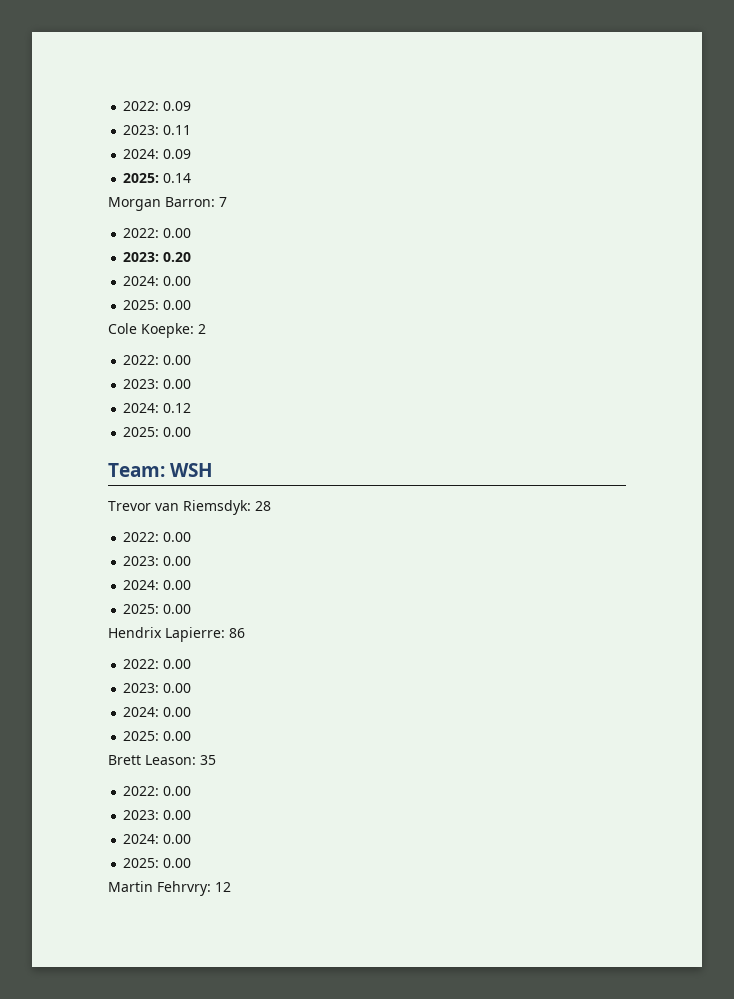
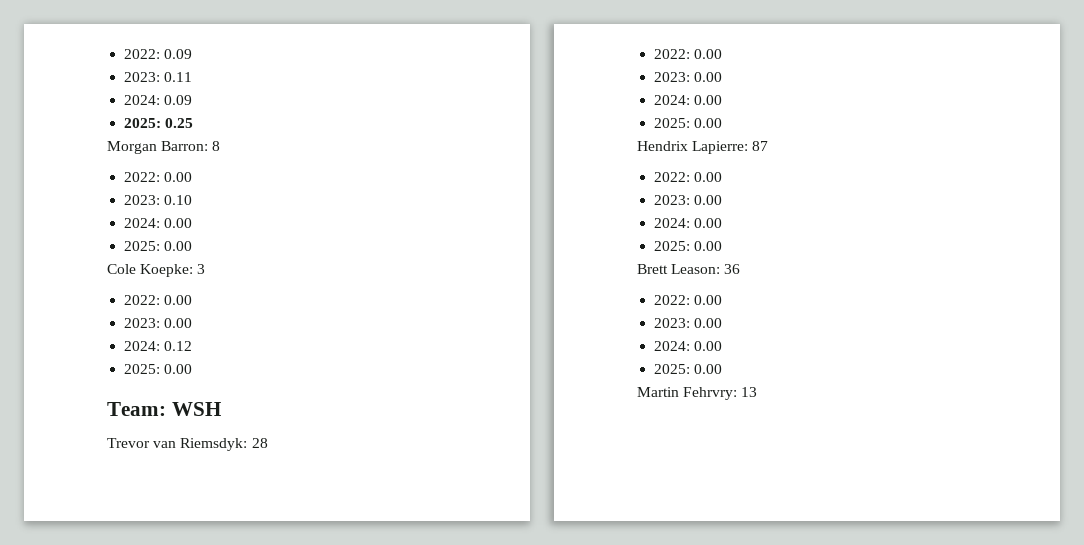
[163,173,192,183] 0.14 -> [165,118,194,128] 0.25
[219,197,227,207] [123,228,192,238] [123,252,192,262] 7 // 2022: 0.00 // 2023: 0.20 -> [212,141,221,151] [124,172,193,182] [124,195,193,205] 8 // 2022: 0.00 // 2023: 0.10
[198,324,206,334] 2 -> [197,264,206,274] 3
[229,628,245,638] 86 -> [752,141,769,151] 87
[200,755,216,765] 35 -> [724,264,741,274] 36
[215,882,231,892] 12 -> [741,387,758,397] 13

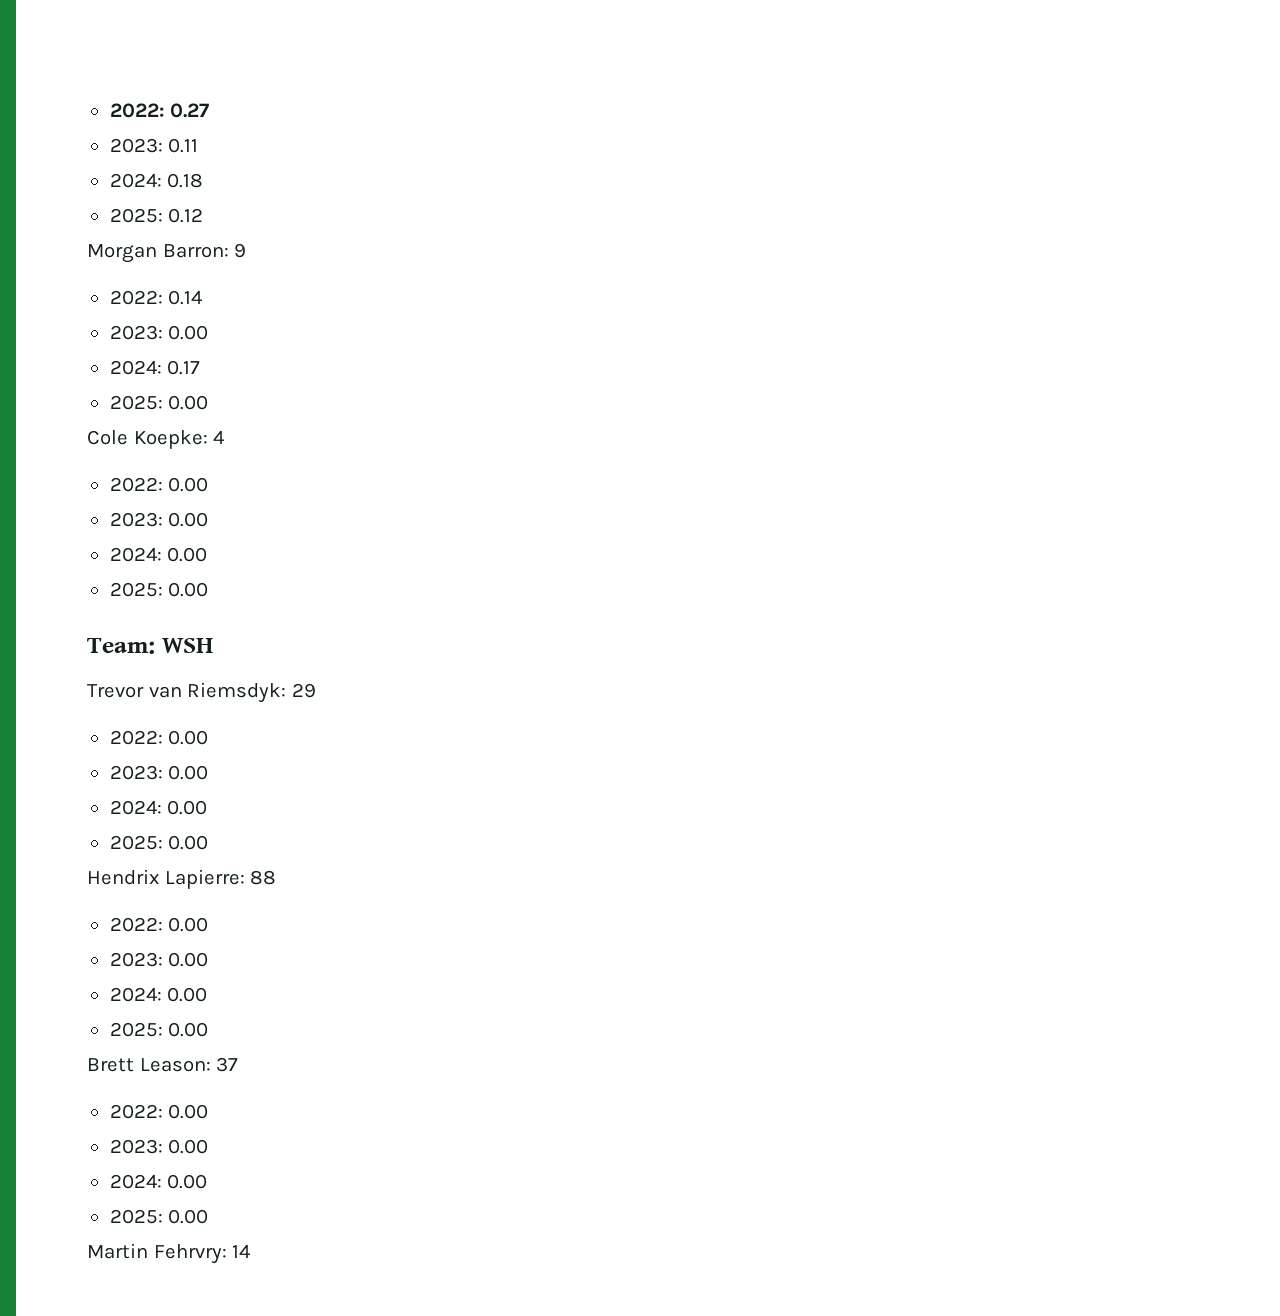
[124,49,193,59] 2022: 0.09 -> [109,103,210,118] 2022: 0.27
[164,95,193,105] [124,118,194,128] 0.09 // 2025: 0.25 -> [167,173,204,188] [109,208,204,223] 0.18 // 2025: 0.12
[212,141,221,151] [124,172,193,182] [124,195,193,205] [124,218,193,228] 8 // 2022: 0.00 // 2023: 0.10 // 2024: 0.00 -> [234,243,247,258] [109,290,203,305] [109,325,209,340] [109,360,201,375] 9 // 2022: 0.14 // 2023: 0.00 // 2024: 0.17
[197,264,206,274] [124,295,193,305] [124,318,193,328] [124,341,193,351] 3 // 2022: 0.00 // 2023: 0.00 // 2024: 0.12 -> [213,430,225,444] [109,477,209,492] [109,512,209,527] [109,547,208,562] 4 // 2022: 0.00 // 2023: 0.00 // 2024: 0.00
[251,438,268,448] 28 -> [291,683,316,698] 29
[752,141,769,151] 87 -> [250,870,277,885] 88
[724,264,741,274] 36 -> [216,1057,239,1072] 37
[741,387,758,397] 13 -> [232,1244,251,1258] 14

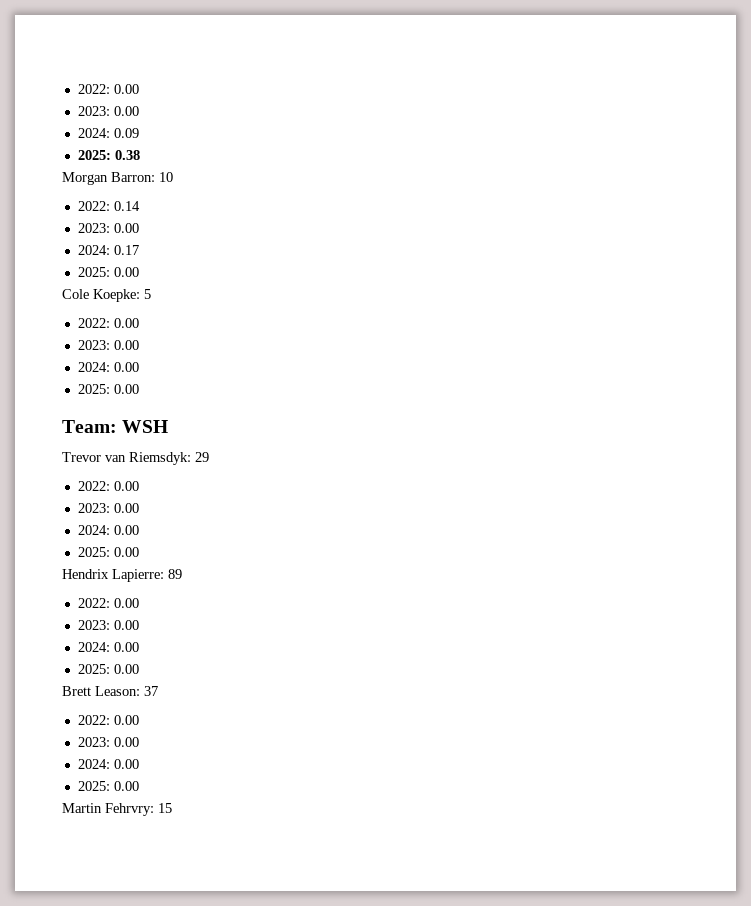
[109,103,210,118] [109,138,199,153] [109,173,204,188] [109,208,204,223] 2022: 0.27 // 2023: 0.11 // 2024: 0.18 // 2025: 0.12 -> [77,84,139,94] [77,106,139,116] [77,128,139,138] [77,150,140,160] 2022: 0.00 // 2023: 0.00 // 2024: 0.09 // 2025: 0.38
[234,243,247,258] 9 -> [159,172,173,182] 10
[213,430,225,444] 4 -> [144,289,151,299] 5
[250,870,277,885] 88 -> [168,569,182,579] 89
[232,1244,251,1258] 14 -> [158,803,172,813] 15

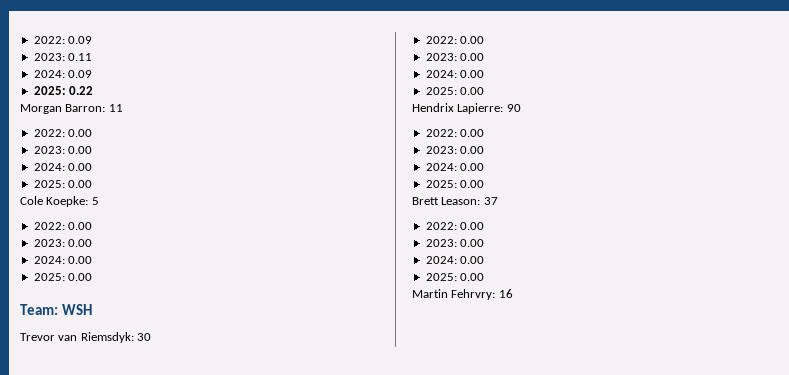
[77,84,139,94] [77,106,139,116] [77,128,139,138] [77,150,140,160] [62,172,173,185] [77,201,140,211] [77,223,139,233] [77,245,139,255] 2022: 0.00 // 2023: 0.00 // 2024: 0.09 // 2025: 0.38 // Morgan Barron: 10 // 2022: 0.14 // 2023: 0.00 // 2024: 0.17 -> [33,36,93,44] [33,53,93,61] [33,70,93,78] [33,86,94,95] [20,104,123,114] [33,129,93,137] [33,146,93,154] [33,163,93,171] 2022: 0.09 // 2023: 0.11 // 2024: 0.09 // 2025: 0.22 // Morgan Barron: 11 // 2022: 0.00 // 2023: 0.00 // 2024: 0.00
[195,452,209,462] 29 -> [137,333,152,341] 30
[168,569,182,579] 89 -> [506,104,521,112] 90
[158,803,172,813] 15 -> [498,289,513,298] 16

